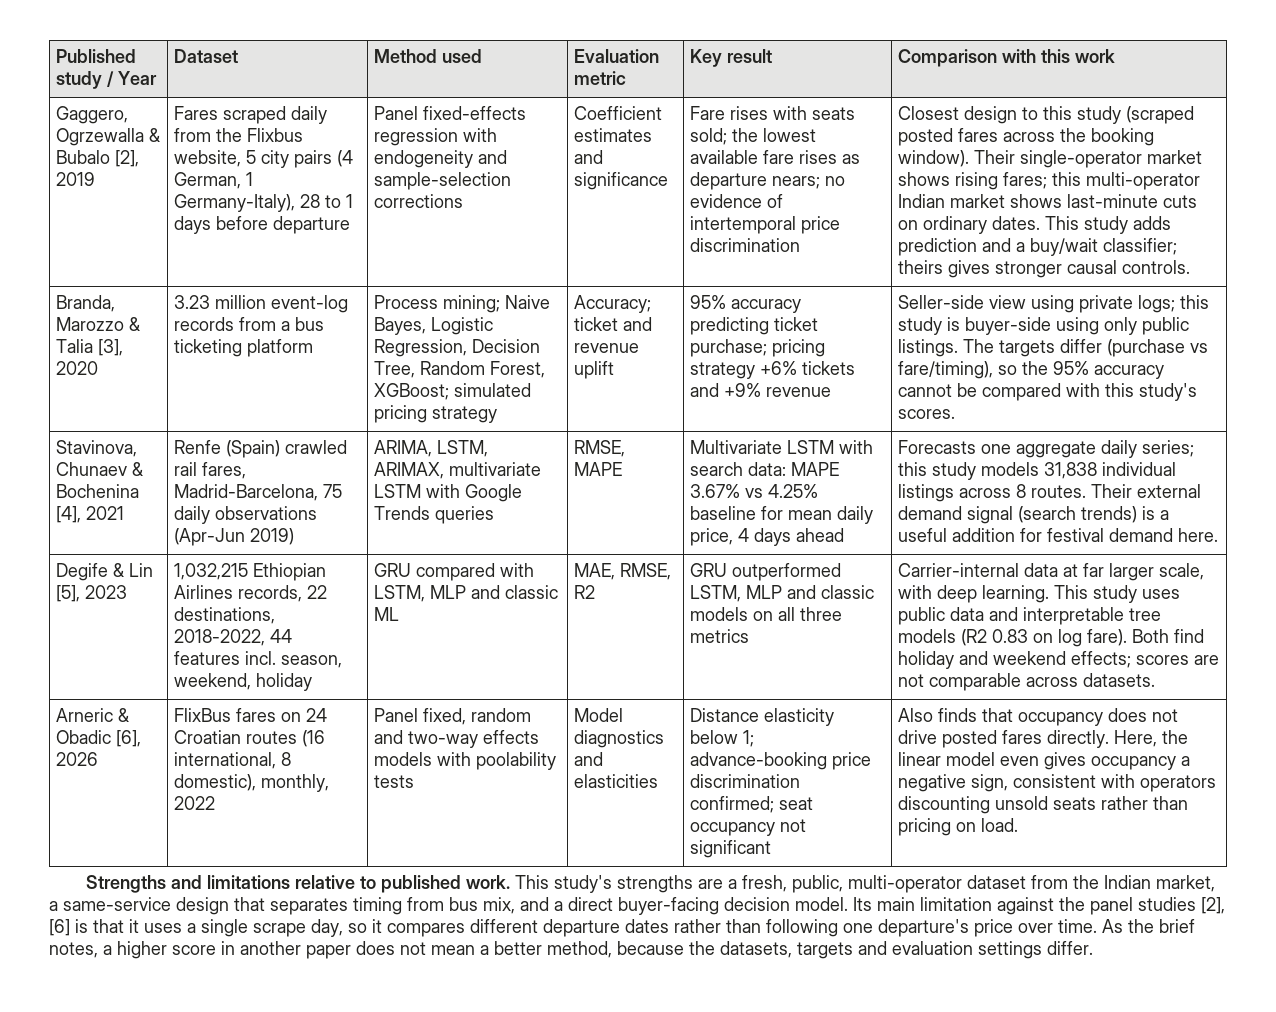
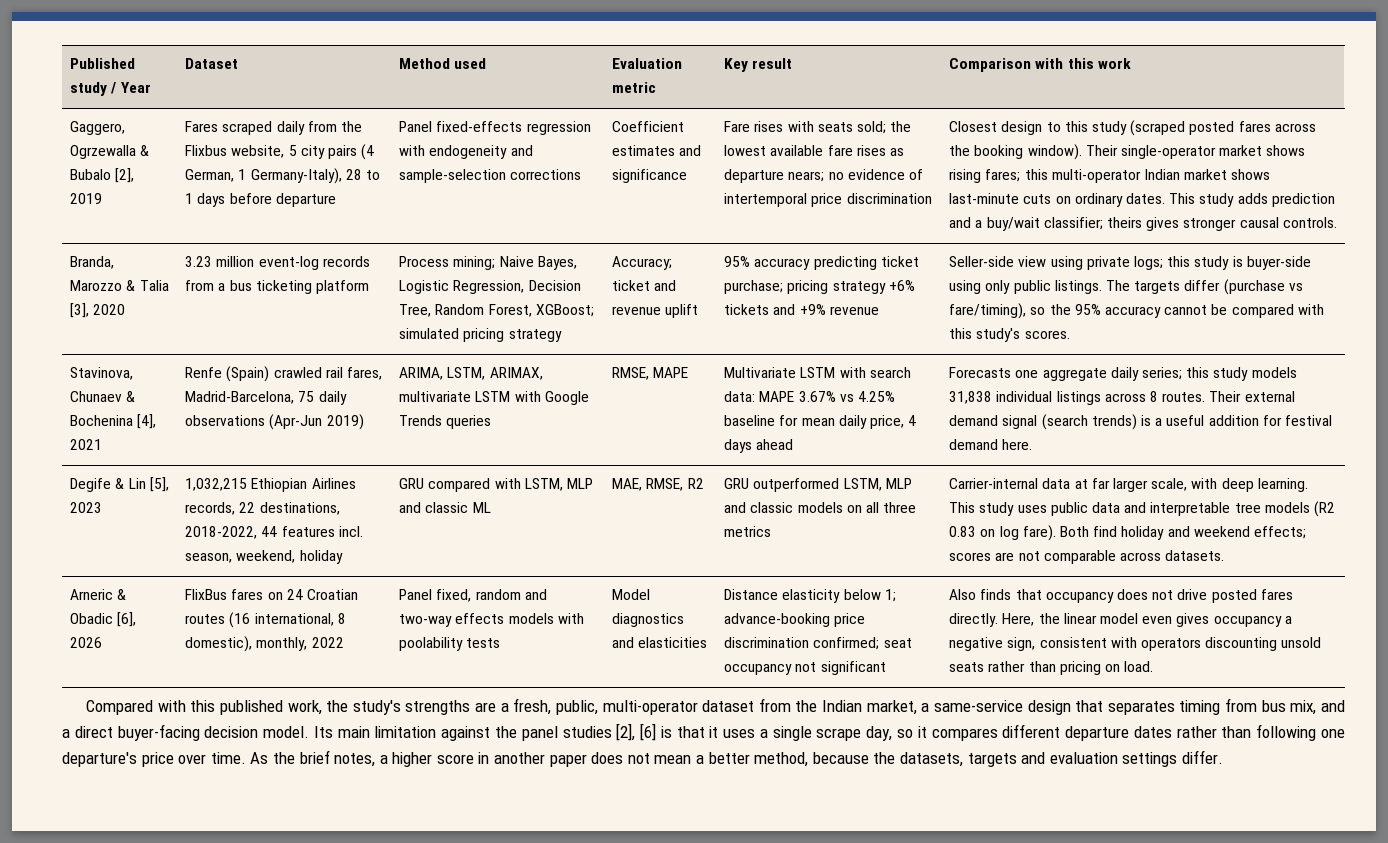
[85,875,549,893] Strengths and limitations relative to published work. This -> [86,700,349,715] Compared with this published work, the

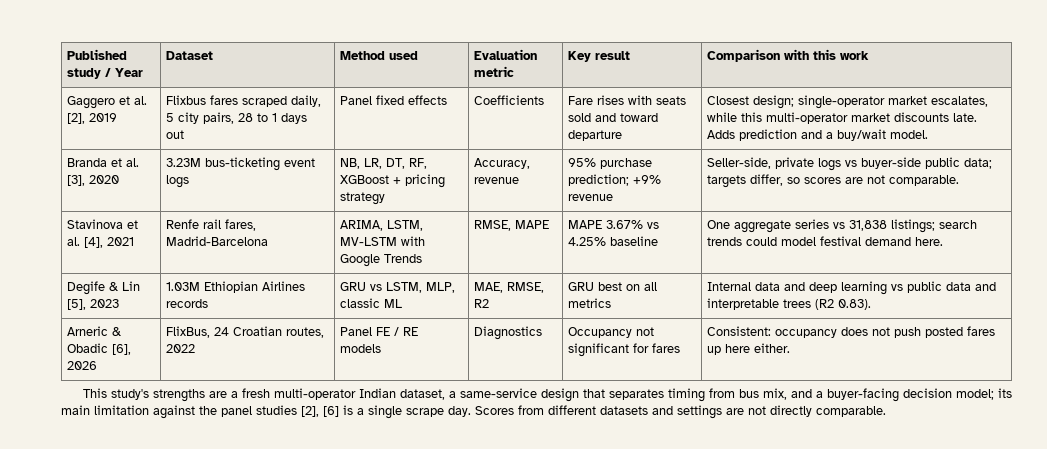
[70,121,126,135] [70,145,150,159] [70,168,135,183] [70,193,103,204] [185,121,362,135] [185,144,375,160] [185,168,342,184] Gaggero, Ogrzewalla & Bubalo [2], 2019 | Fares scraped daily from the Flixbus website, 5 city pairs (4 German, 1 Germany-Italy), -> [67,96,148,109] [67,113,118,124] [166,95,322,107] [166,112,235,124] Gaggero et al. [2], 2019 | Flixbus fares scraped daily, 5 city pairs,
[229,193,336,207] [399,121,591,135] [399,145,533,159] [399,169,582,183] [612,121,685,132] [612,145,702,156] [612,169,688,183] [724,121,912,134] [724,145,904,156] [724,169,923,183] [724,193,932,207] [949,120,1316,136] [949,144,1306,160] [949,169,1271,183] [949,193,1335,207] [949,217,1337,231] [70,256,115,269] [70,280,169,291] [70,303,126,318] [185,256,370,270] [185,280,369,294] [399,256,577,270] [399,280,581,294] [399,304,594,317] [399,328,460,339] before departure | Panel fixed-effects regression with endogeneity and sample-selection corrections | Coefficient estimates and significance | Fare rises with seats sold; the lowest available fare rises as departure nears; no evidence of intertemporal price discrimination | Closest design to this study (scraped posted fares across the booking window). Their single-operator market shows rising fares; this multi-operator Indian market shows last-minute cuts on ordinary dates. This study adds prediction and a buy/wait classifier; theirs gives stronger causal controls. // Branda, Marozzo & Talia [3], 2020 | 3.23 million event-log records from a bus ticketing platform | Process mining; Naive Bayes, Logistic Regression, Decision Tree, Random Forest, XGBoost; simulated -> [166,130,185,139] [340,95,448,105] [474,95,545,105] [568,95,687,105] [568,113,659,122] [568,130,623,141] [707,95,989,109] [707,112,978,124] [707,129,929,141] [67,158,140,167] [67,175,120,186] [166,157,316,171] [166,175,190,188] [340,158,428,169] [340,175,402,184] out | Panel fixed effects | Coefficients | Fare rises with seats sold and toward departure | Closest design; single-operator market escalates, while this multi-operator market discounts late. Adds prediction and a buy/wait model. // Branda et al. [3], 2020 | 3.23M bus-ticketing event logs | NB, LR, DT, RF, XGBoost +
[612,256,673,270] [612,280,677,291] [612,304,699,318] [724,256,919,270] [724,280,915,294] [724,304,879,315] [949,256,1311,270] [949,279,1303,295] [949,303,1324,319] [949,328,1070,342] [70,367,134,380] [70,391,136,402] [70,414,157,429] [70,439,103,450] [185,366,382,382] [185,391,347,405] [185,414,364,430] Accuracy; ticket and revenue uplift | 95% accuracy predicting ticket purchase; pricing strategy +6% tickets and +9% revenue | Seller-side view using private logs; this study is buyer-side using only public listings. The targets differ (purchase vs fare/timing), so the 95% accuracy cannot be compared with this study's scores. // Stavinova, Chunaev & Bochenina [4], 2021 | Renfe (Spain) crawled rail fares, Madrid-Barcelona, 75 daily observations (Apr-Jun 2019) -> [474,158,531,169] [474,177,520,184] [568,158,653,169] [568,174,662,186] [568,194,614,201] [707,157,993,171] [707,174,960,188] [67,219,139,229] [67,237,135,248] [166,219,257,231] [166,236,269,246] Accuracy, revenue | 95% purchase prediction; +9% revenue | Seller-side, private logs vs buyer-side public data; targets differ, so scores are not comparable. // Stavinova et al. [4], 2021 | Renfe rail fares, Madrid-Barcelona
[489,367,543,380] [399,391,511,402] ARIMAX, multivariate LSTM -> [340,237,398,246] MV-LSTM
[446,415,492,429] queries -> (423, 258) none
[724,367,911,378] [724,391,756,402] Multivariate LSTM with search data: -> (550, 224) none
[779,415,917,429] [724,439,794,453] [949,367,1297,381] [949,391,1295,405] [949,414,1282,430] for mean daily price, 4 days ahead | Forecasts one aggregate daily series; this study models 31,838 individual listings across 8 routes. Their external demand signal (search trends) is a useful addition for -> [707,219,978,233] [707,237,817,246] | One aggregate series vs 31,838 listings; search trends could model
[185,478,248,491] 1,032,215 -> [166,282,201,291] 1.03M
[185,502,340,515] [185,526,363,539] [185,550,343,564] [399,478,593,492] [399,502,422,513] records, 22 destinations, 2018-2022, 44 features incl. season, weekend, holiday | GRU compared with LSTM, MLP and -> [166,299,209,308] [340,282,456,293] records | GRU vs LSTM, MLP,
[753,478,912,492] [724,502,843,513] outperformed LSTM, MLP and classic models -> [598,282,623,291] best
[883,502,917,513] three -> (658, 286) none
[949,478,1308,492] [949,501,1335,517] [949,525,1306,541] [949,550,1225,564] Carrier-internal data at far larger scale, with deep learning. This study uses public data and interpretable tree models (R2 0.83 on log fare). Both find holiday and weekend effects; scores are not comparable across datasets. -> [707,281,997,295] [707,298,872,310] Internal data and deep learning vs public data and interpretable trees (R2 0.83).
[185,589,358,600] [185,612,346,628] [185,636,344,652] [399,589,547,602] [399,613,584,627] [399,637,501,651] [612,589,651,600] [612,613,685,627] [612,637,708,648] [724,589,896,603] [724,613,866,627] [724,637,912,650] [724,664,793,675] FlixBus fares on 24 Croatian routes (16 international, 8 domestic), monthly, 2022 | Panel fixed, random and two-way effects models with poolability tests | Model diagnostics and elasticities | Distance elasticity below 1; advance-booking price discrimination confirmed; seat occupancy -> [166,326,325,338] [166,344,196,353] [340,327,419,336] [340,344,382,353] [474,326,543,340] [568,327,633,338] FlixBus, 24 Croatian routes, 2022 | Panel FE / RE models | Diagnostics | Occupancy
[949,589,1042,600] | Also finds that -> [633,343,681,353] [707,326,772,336] for fares | Consistent:
[1177,589,1293,603] [949,613,1292,627] [949,637,1322,651] [949,661,1154,675] [86,698,917,715] drive posted fares directly. Here, the linear model even gives occupancy a negative sign, consistent with operators discounting unsold seats rather than pricing on load. // Compared with this published work, the study's strengths are a fresh, public, multi-operator dataset from the Indian market, -> [894,326,996,338] [707,343,791,355] [83,388,446,402] push posted fares up here either. // This study's strengths are a fresh multi-operator Indian dataset,
[74,726,113,738] direct -> (824, 394) none
[263,726,333,738] model. Its -> [956,388,1013,400] model; its
[676,724,1345,741] [62,750,1223,767] that it uses a single scrape day, so it compares different departure dates rather than following one departure's price over time. As the brief notes, a higher score in another paper does not mean a better method, because the datasets, targets and evaluation settings differ. -> [357,405,886,419] a single scrape day. Scores from different datasets and settings are not directly comparable.

